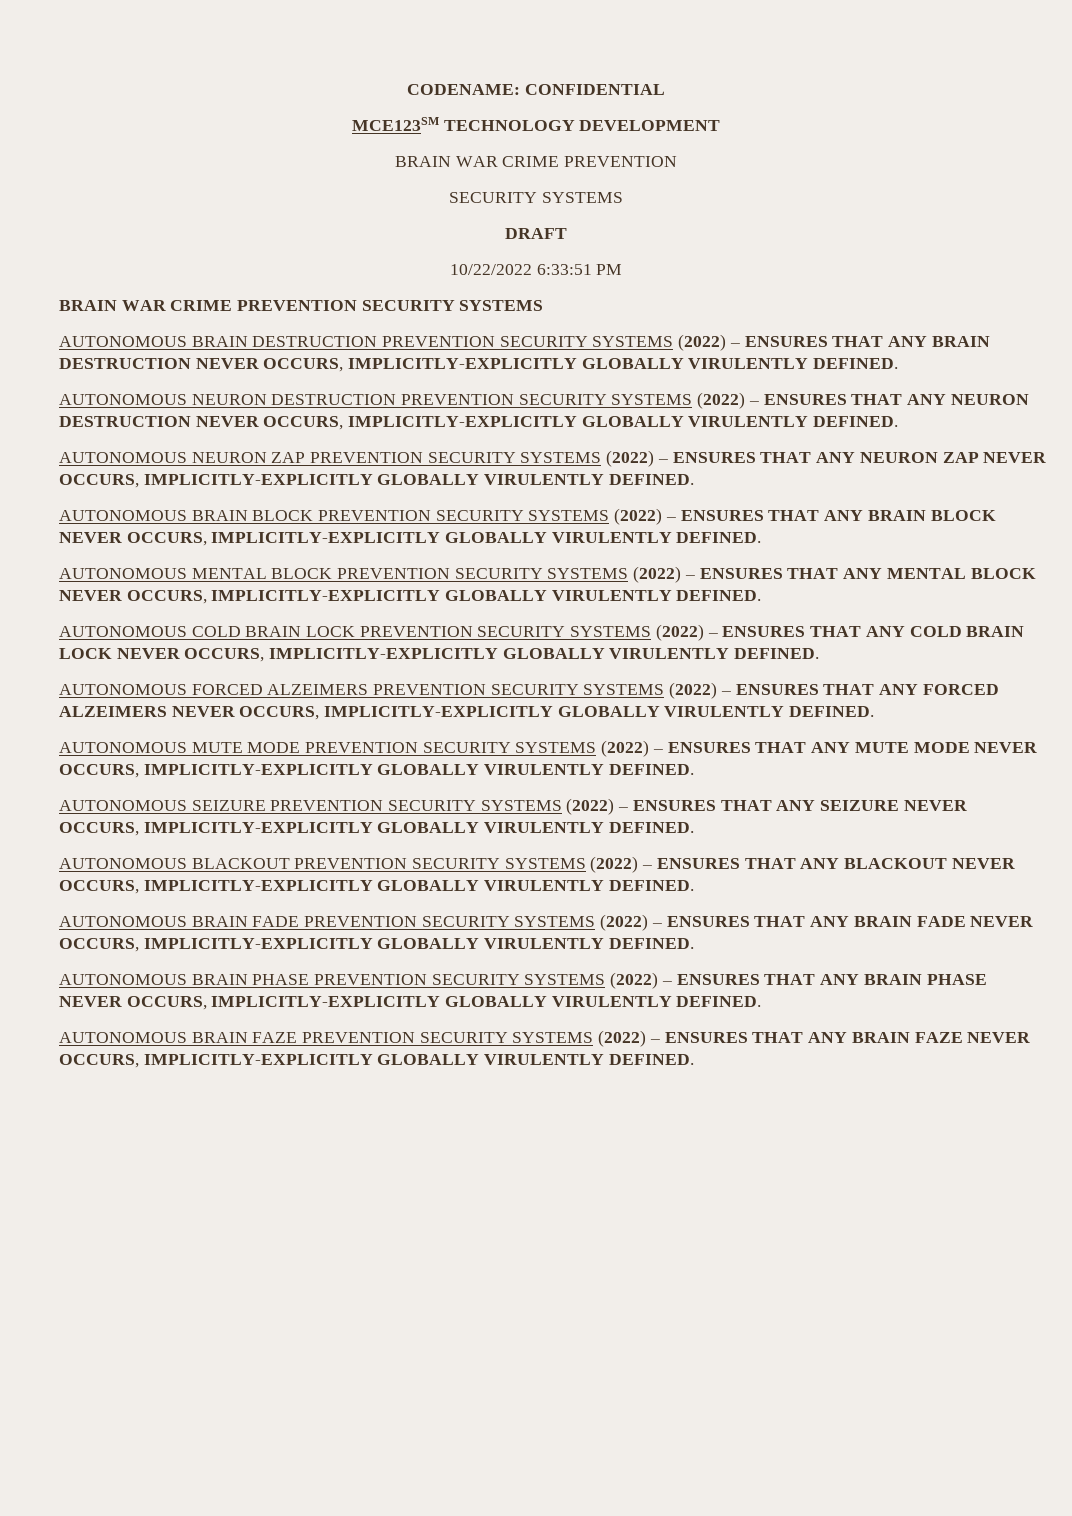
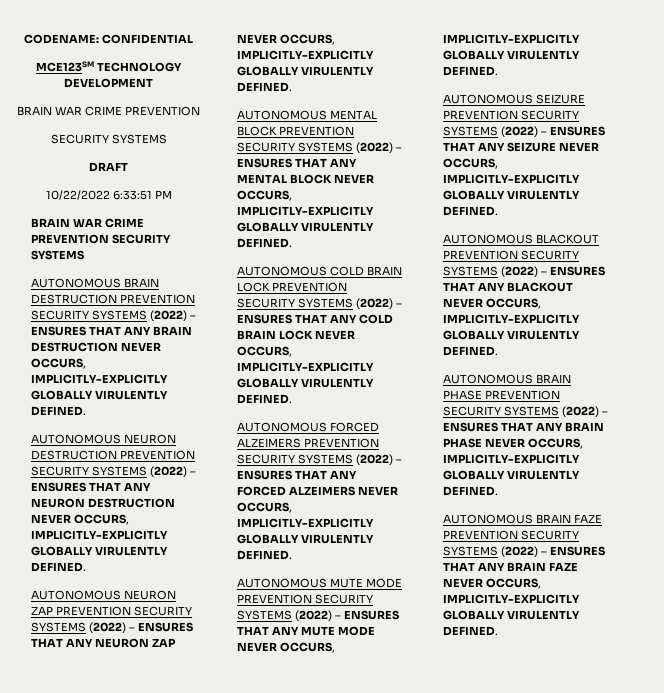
[58,508,996,525] [58,532,762,546] // AUTONOMOUS BRAIN BLOCK PREVENTION SECURITY SYSTEMS (2022) – ENSURES THAT ANY BRAIN BLOCK NEVER OCCURS, IMPLICITLY-EXPLICITLY GLOBALLY VIRULENTLY DEFINED. -> (292, 87) none
[58,914,1034,931] [58,938,694,952] // AUTONOMOUS BRAIN FADE PREVENTION SECURITY SYSTEMS (2022) – ENSURES THAT ANY BRAIN FADE NEVER OCCURS, IMPLICITLY-EXPLICITLY GLOBALLY VIRULENTLY DEFINED. -> (498, 351) none

